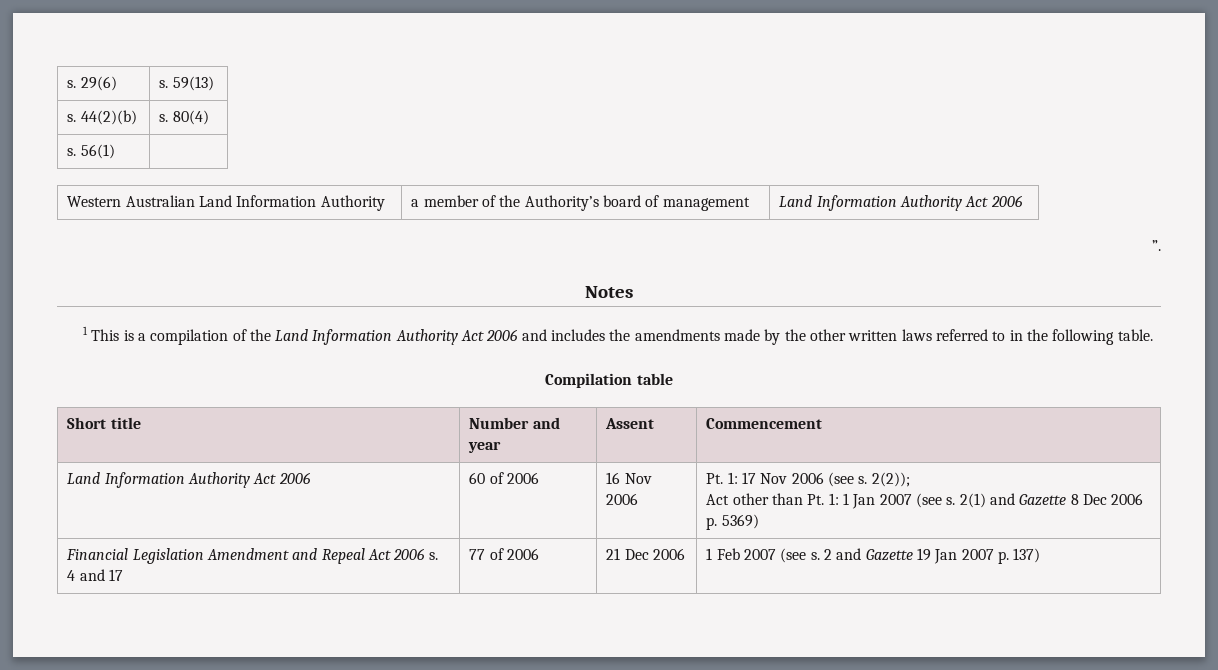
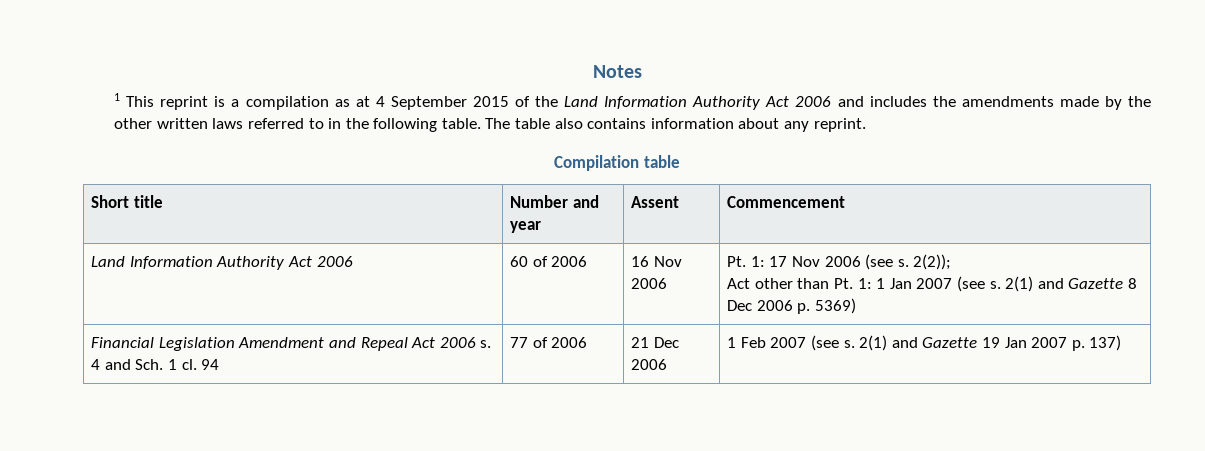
[67,76,117,91] [159,76,214,91] [67,110,137,125] [159,110,209,125] [67,144,115,159] [67,195,385,211] [411,195,750,211] [779,195,1023,211] [1152,240,1161,251] s. 29(6) | s. 59(13) // s. 44(2)(b) | s. 80(4) // s. 56(1) | // Western Australian Land Information Authority | a member of the Authority’s board of management | Land Information Authority Act 2006 // ”. // -> (592, 71) none
(120, 335) none -> [160,96,209,110] reprint
(229, 337) none -> [334,96,509,110] as at 4 September 2015
(1153, 335) none -> [485,118,866,132] The table also contains information about any reprint.
[109,569,124,581] 17 -> [135,359,220,370] Sch. 1 cl. 94
[824,549,833,560] 2 -> [859,335,888,351] 2(1)

